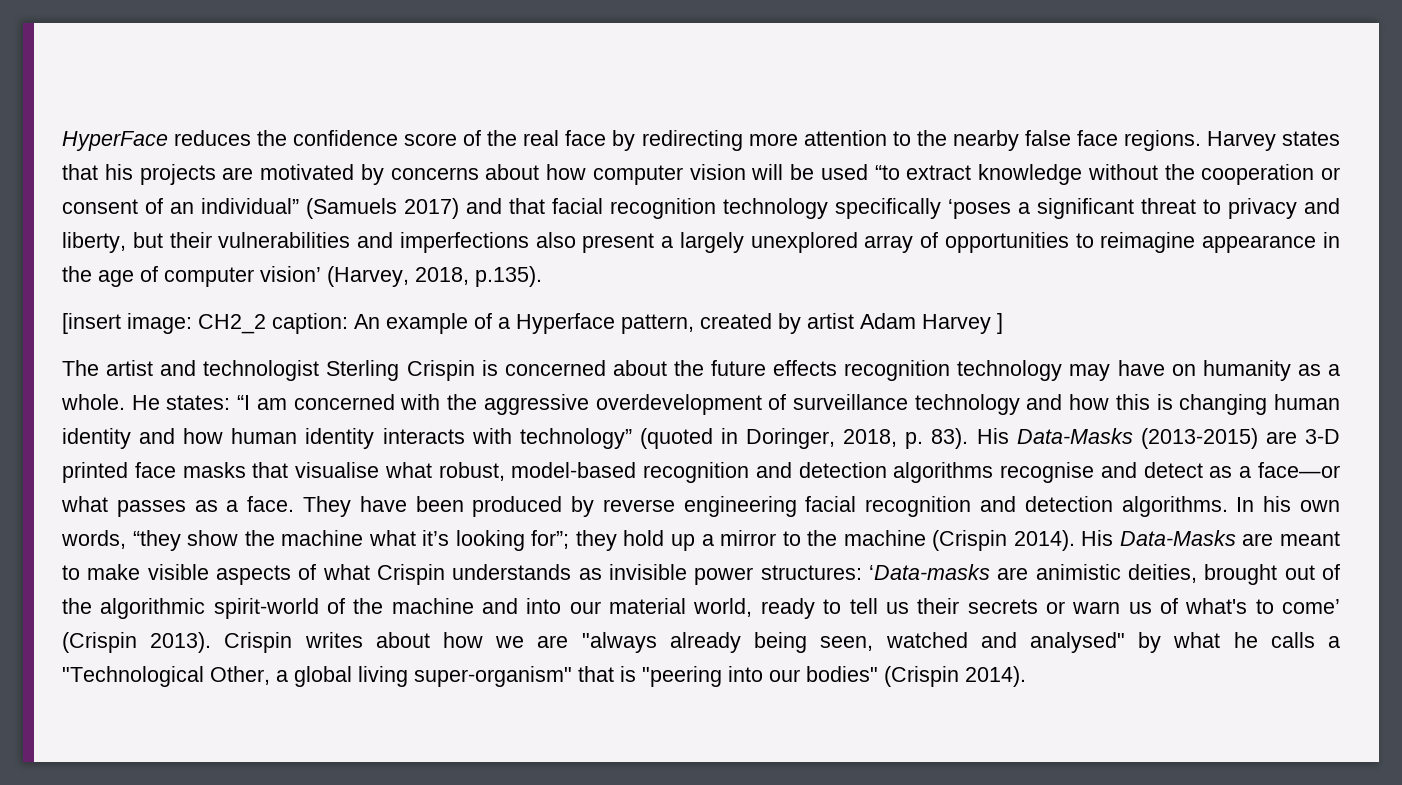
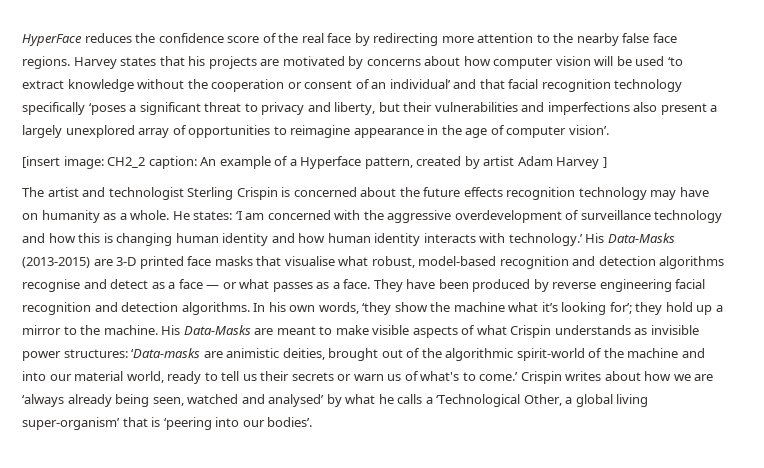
[874,165,900,180] “to -> [667,57,683,66] ‘to
[201,198,459,219] individual” (Samuels 2017) -> [389,79,451,89] individual’
[260,266,542,287] vision’ (Harvey, 2018, p.135). -> [568,125,609,135] vision’.
[237,395,251,410] “I -> [235,211,242,220] ‘I
[519,428,969,449] technology” (quoted in Doringer, 2018, p. 83). -> [508,233,583,246] technology.’
[1257,462,1340,478] face—or -> [178,279,237,289] face — or
[132,530,181,551] “they -> [362,302,392,315] ‘they
[531,530,570,549] for”; -> [609,302,632,314] for’;
[843,530,1075,551] machine (Crispin 2014). -> [103,325,158,335] machine.
[1281,599,1340,614] [62,632,212,653] come’ (Crispin 2013). -> [479,372,519,381] come.’
[581,632,657,653] "always -> [22,394,64,407] ‘always
[1029,632,1125,653] analysed" -> [268,394,325,407] analysed’
[62,666,204,687] "Technological -> [436,394,521,407] ‘Technological
[414,666,572,687] super-organism" -> [22,417,120,430] super-organism’
[642,666,1026,687] "peering into our bodies" (Crispin 2014). -> [163,417,313,430] ‘peering into our bodies’.

